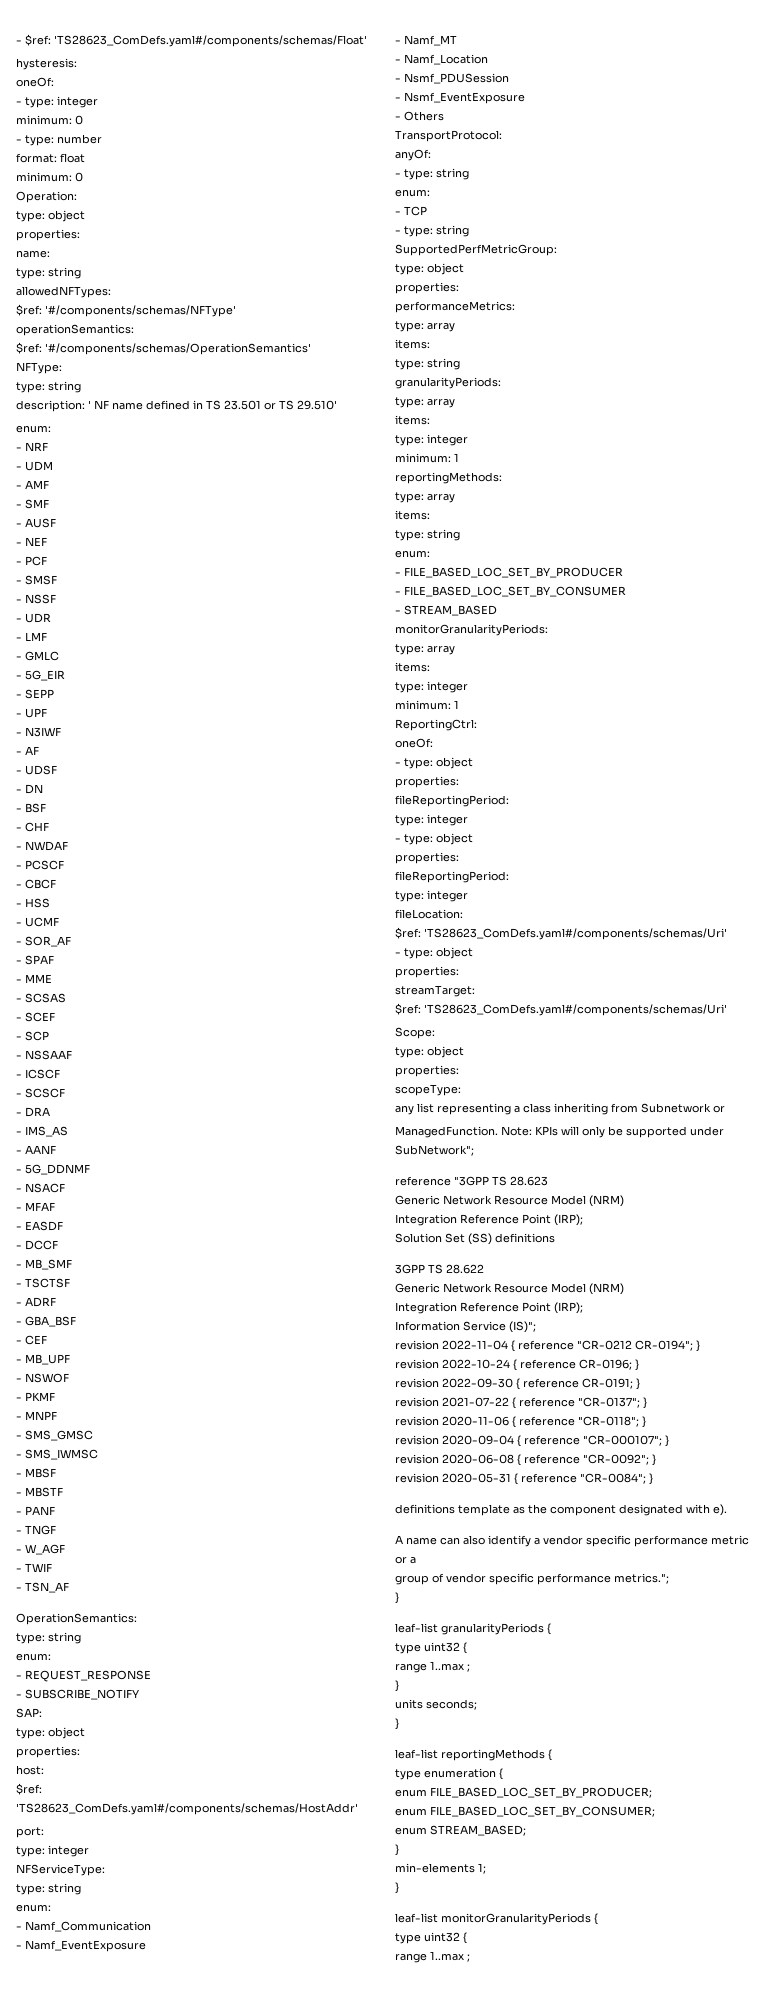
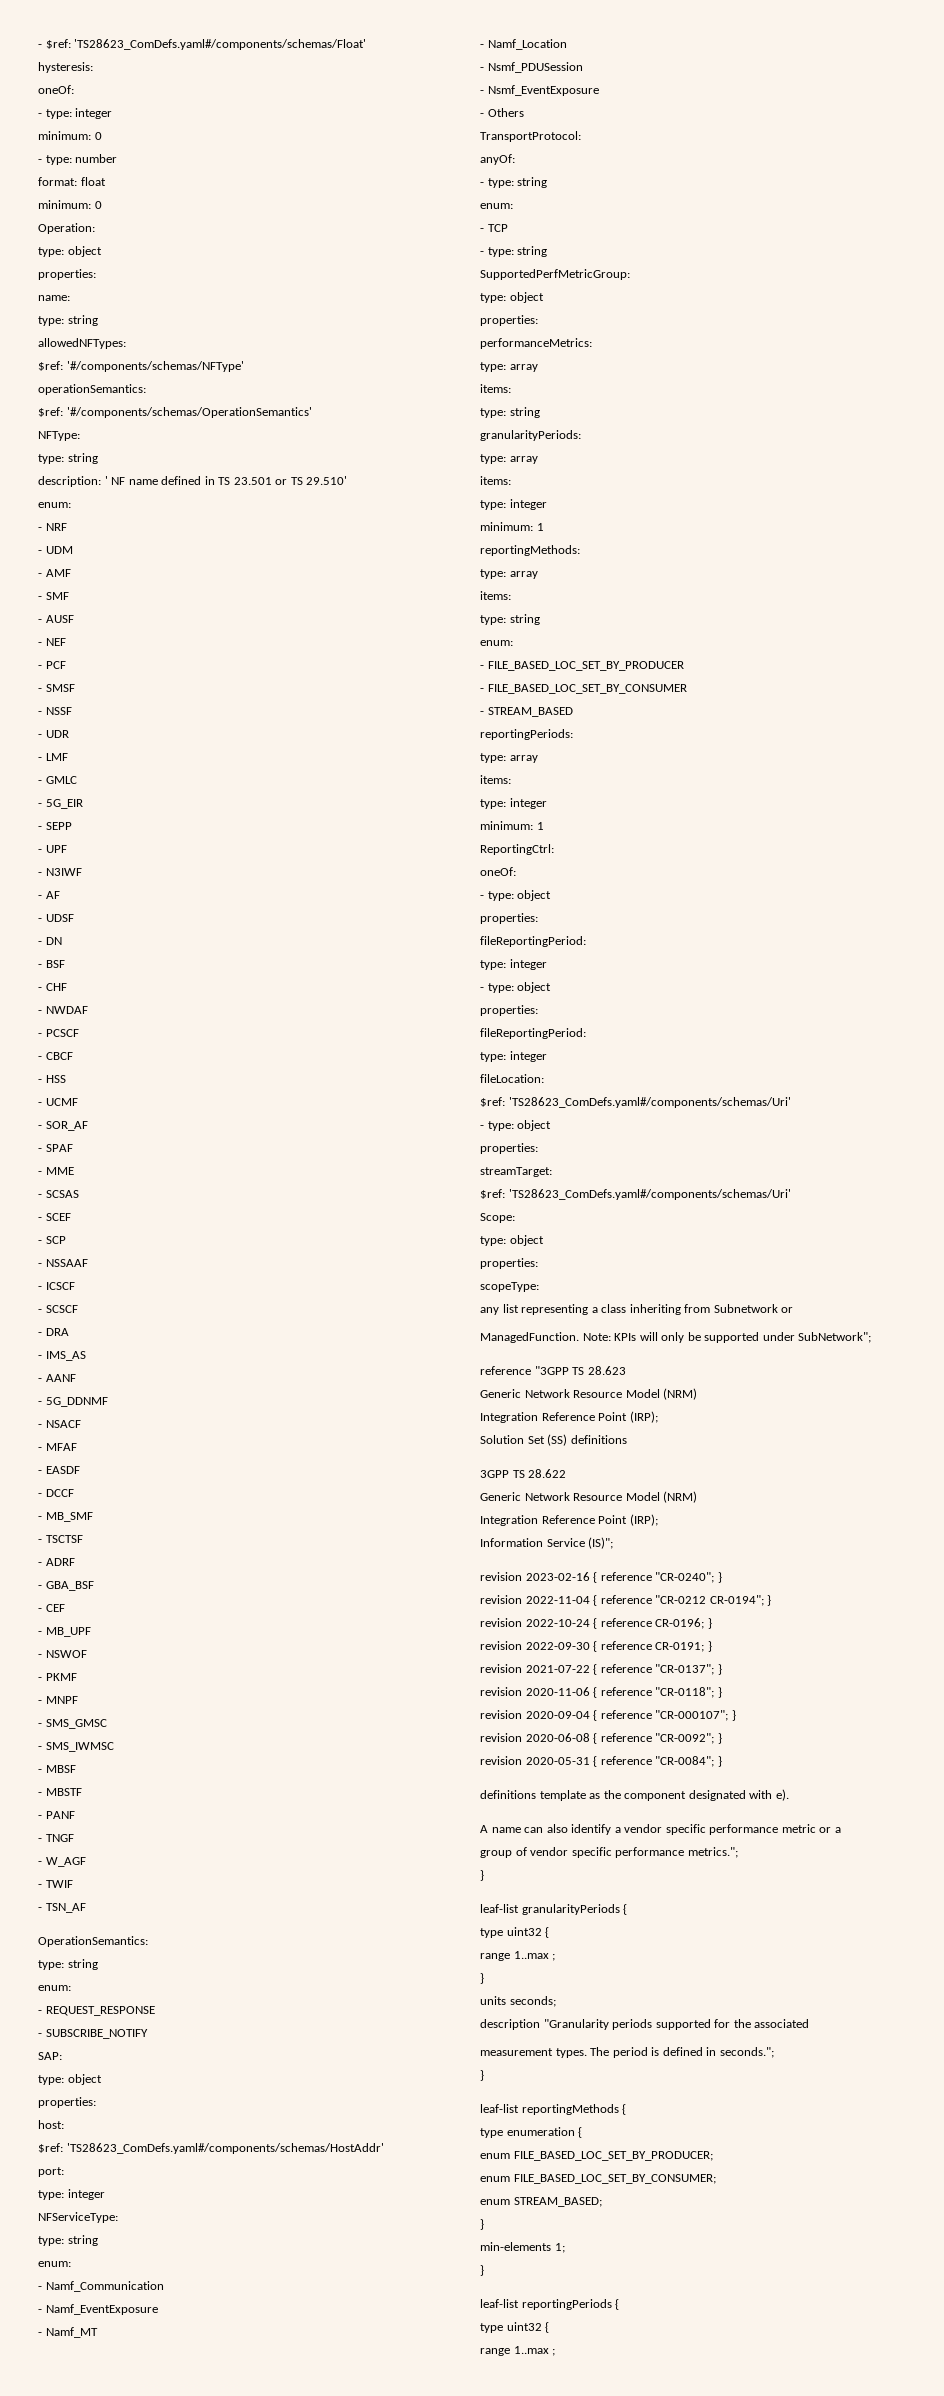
[395,624,548,636] monitorGranularityPeriods: -> [480,729,573,740] reportingPeriods:
(536, 1327) none -> [480,1572,722,1583] // revision 2023-02-16 { reference "CR-0240"; }
(477, 1704) none -> [480,2019,810,2030] [480,2047,774,2058] // description "Granularity periods supported for the associated // measurement types. The period is defined in seconds.";
[441,1913,591,1925] monitorGranularityPeriods -> [521,2299,612,2310] reportingPeriods

